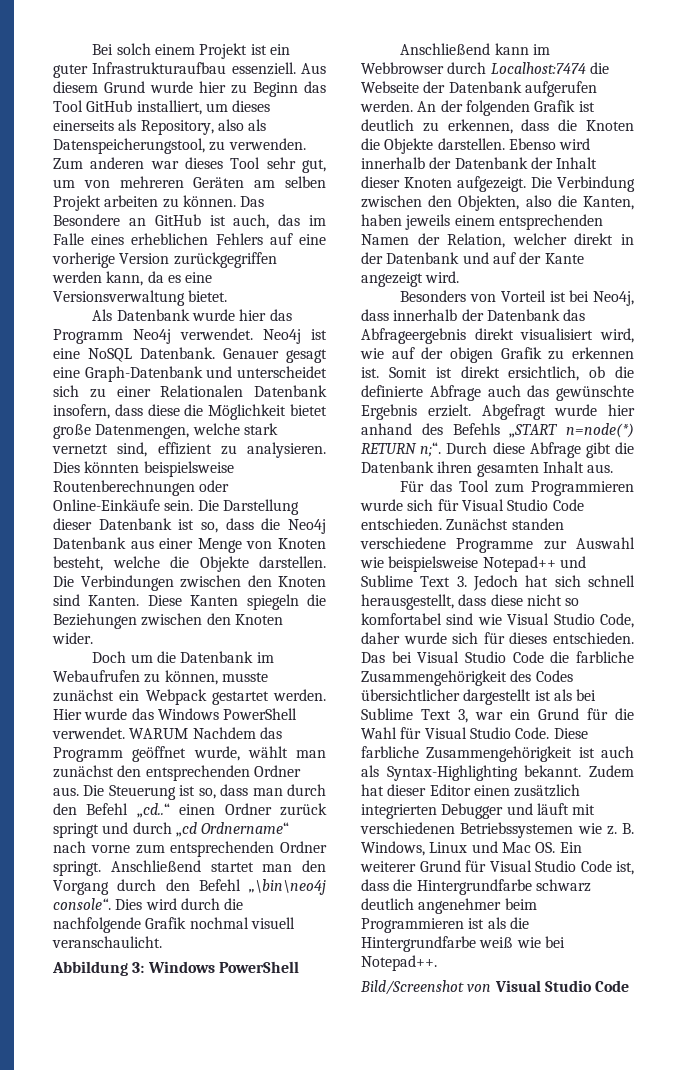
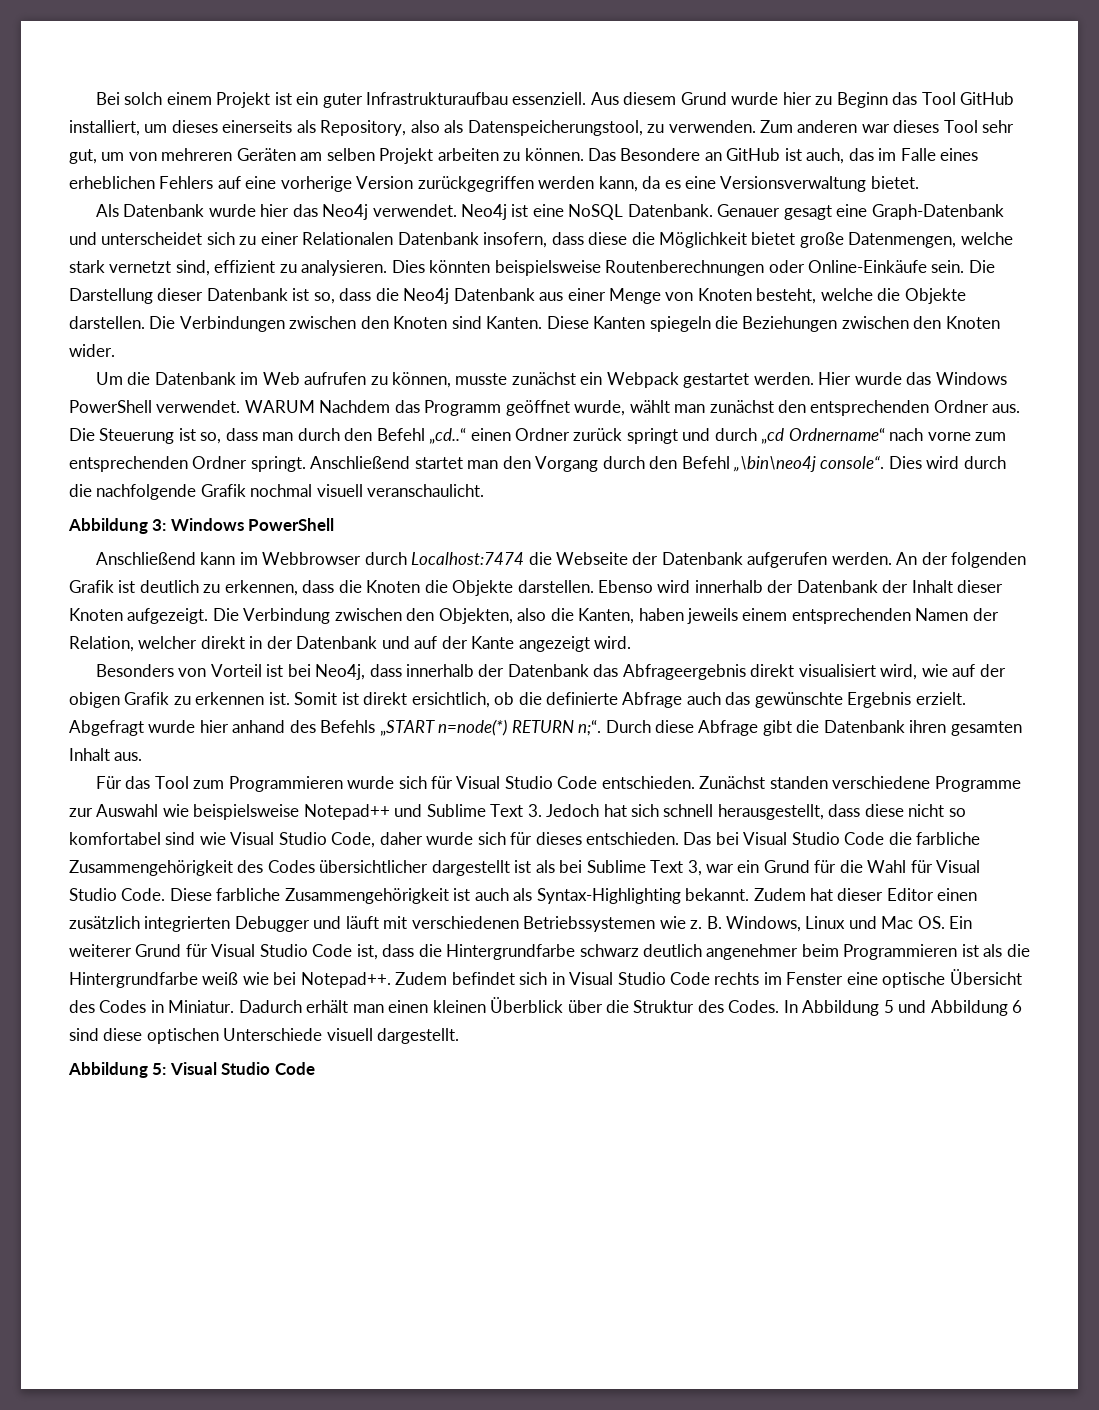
[53,329,123,344] Programm -> (318, 210) none
[92,651,153,663] Doch um -> [95,372,123,385] Um
[53,670,140,682] Webaufrufen -> [262,372,367,385] Web aufrufen
[360,980,492,995] // Bild/Screenshot von -> [395,969,1022,988] [69,997,1023,1016] [69,1028,460,1044] [68,1062,167,1078] Zudem befindet sich in Visual Studio Code rechts im Fenster eine optische Übersicht des Codes in Miniatur. Dadurch erhält man einen kleinen Überblick über die Struktur des Codes. In Abbildung 5 und Abbildung 6 sind diese optischen Unterschiede visuell dargestellt. // Abbildung 5:

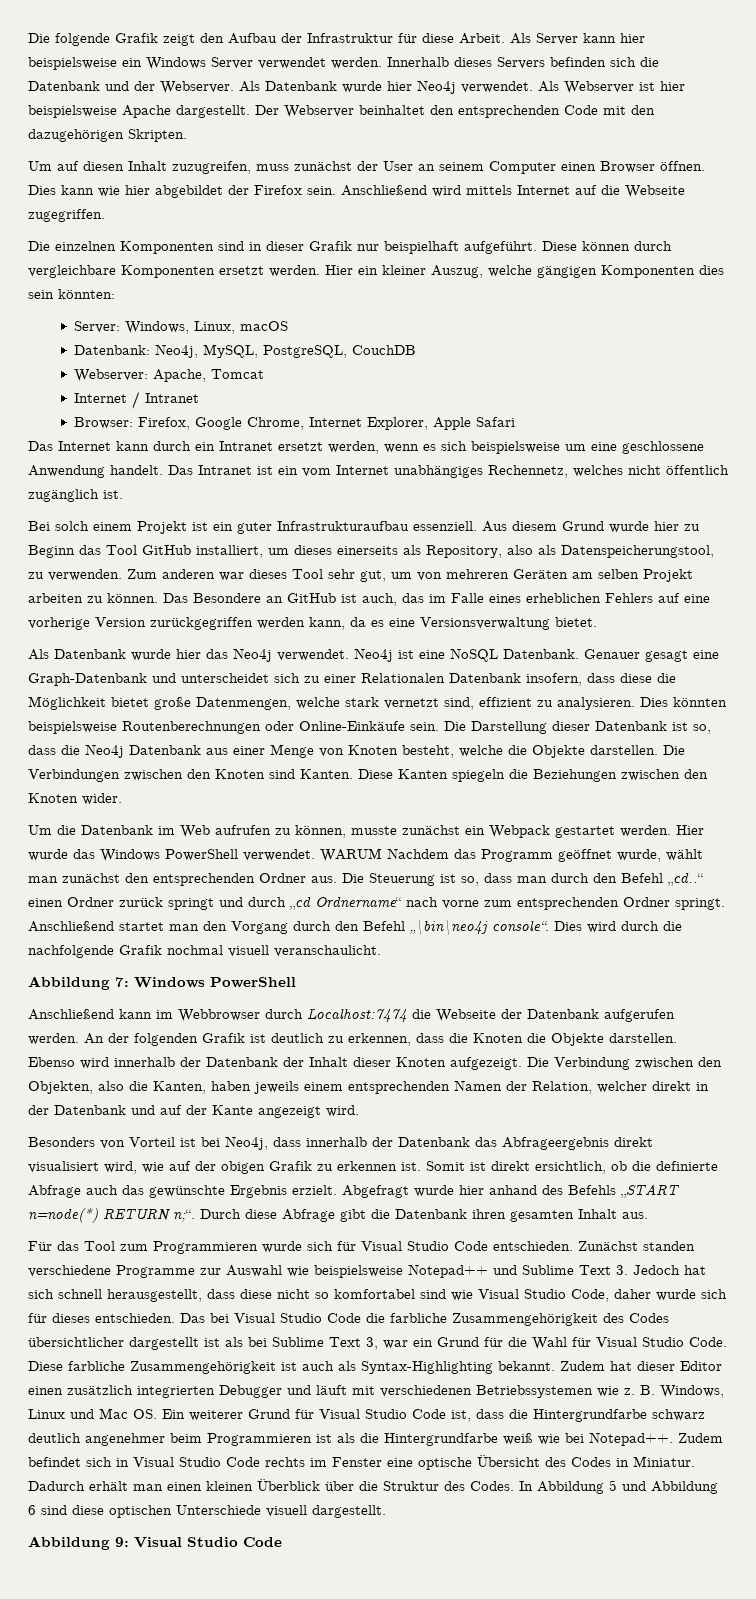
(95, 98) none -> [28,33,645,46] [28,57,659,70] [28,80,685,94] [28,105,655,118] [28,129,187,142] [28,161,705,174] [28,185,685,198] [28,209,105,222] [28,241,672,254] [28,265,724,278] [28,289,115,299] [74,321,289,334] [74,344,417,358] [74,369,265,382] [74,391,200,409] [74,417,516,430] [28,441,704,454] [28,465,729,478] [28,489,123,502] Die folgende Grafik zeigt den Aufbau der Infrastruktur für diese Arbeit. Als Server kann hier beispielsweise ein Windows Server verwendet werden. Innerhalb dieses Servers befinden sich die Datenbank und der Webserver. Als Datenbank wurde hier Neo4j verwendet. Als Webserver ist hier beispielsweise Apache dargestellt. Der Webserver beinhaltet den entsprechenden Code mit den dazugehörigen Skripten. // Um auf diesen Inhalt zuzugreifen, muss zunächst der User an seinem Computer einen Browser öffnen. Dies kann wie hier abgebildet der Firefox sein. Anschließend wird mittels Internet auf die Webseite zugegriffen. // Die einzelnen Komponenten sind in dieser Grafik nur beispielhaft aufgeführt. Diese können durch vergleichbare Komponenten ersetzt werden. Hier ein kleiner Auszug, welche gängigen Komponenten dies sein könnten: // Server: Windows, Linux, macOS // Datenbank: Neo4j, MySQL, PostgreSQL, CouchDB // Webserver: Apache, Tomcat // Internet / Intranet // Browser: Firefox, Google Chrome, Internet Explorer, Apple Safari // Das Internet kann durch ein Intranet ersetzt werden, wenn es sich beispielsweise um eine geschlossene Anwendung handelt. Das Intranet ist ein vom Internet unabhängiges Rechennetz, welches nicht öffentlich zugänglich ist. //
[152,519,167,531] 3: -> [115,977,129,987] 7:
[152,1063,167,1075] 5: -> [115,1537,129,1547] 9:

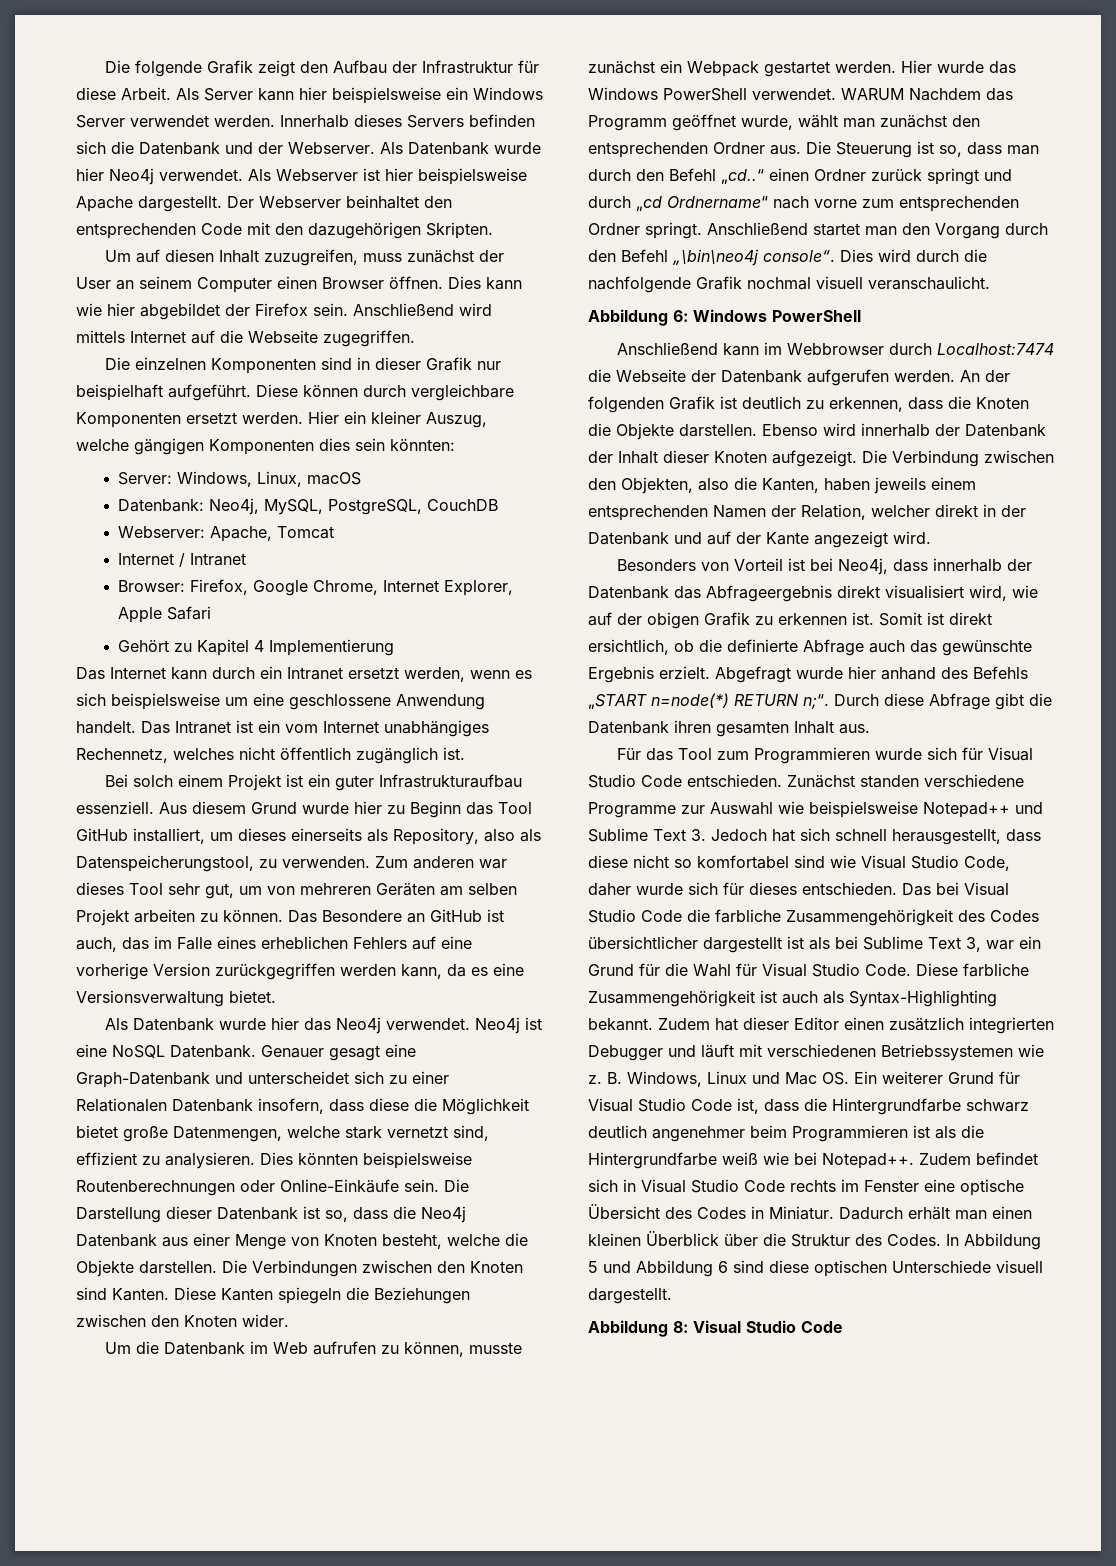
(516, 422) none -> [118,639,395,656] // Gehört zu Kapitel 4 Implementierung
[115,977,129,987] 7: -> [673,310,688,322] 6:
[115,1537,129,1547] 9: -> [673,1321,688,1333] 8:

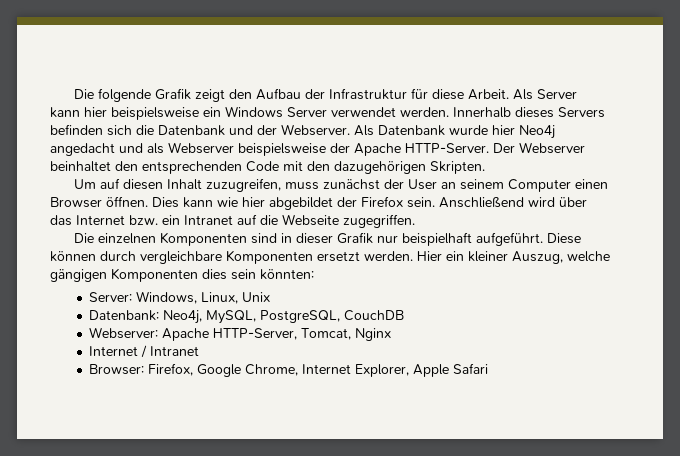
[159,168,527,185] [76,196,222,212] verwendet. Als Webserver ist hier beispielsweise Apache dargestellt. -> [50,142,489,156] angedacht und als Webserver beispielsweise der Apache HTTP-Server.
[76,330,186,343] mittels Internet -> [559,197,587,207] [50,215,233,226] über das Internet bzw. ein Intranet
[307,472,362,485] macOS -> [242,292,271,302] Unix
[210,526,335,542] Apache, Tomcat -> [162,328,392,341] Apache HTTP-Server, Tomcat, Nginx
[118,639,395,656] [76,666,532,682] [76,693,485,710] [76,720,489,737] [76,747,465,764] [105,774,523,791] [76,801,532,818] [76,828,541,845] [76,855,507,872] [76,882,517,899] [76,909,504,926] [76,936,472,952] [76,963,524,980] [76,990,276,1007] [105,1017,543,1034] [76,1044,416,1061] [76,1071,449,1088] [76,1098,529,1115] [76,1125,489,1142] [76,1152,472,1169] [76,1179,469,1196] [76,1206,466,1223] [76,1233,528,1250] [76,1260,523,1277] [76,1287,470,1304] [76,1314,289,1327] [105,1341,523,1357] [588,60,1016,77] [588,87,1013,101] [588,114,980,131] [588,141,1039,158] [588,168,1012,185] [588,196,1019,212] [588,222,1048,239] [588,249,987,266] [588,276,990,293] [588,309,861,326] [617,342,1055,356] [588,369,1010,386] [588,396,1029,413] [588,423,1046,440] [588,450,1054,467] [588,477,976,494] [588,504,1026,521] [588,531,931,548] [617,558,1033,575] [588,585,1038,602] [588,612,992,629] [588,639,1032,656] [588,666,1028,683] [588,693,1052,710] [588,720,870,737] [617,747,1034,764] [588,774,1024,788] [588,801,1043,818] [588,828,1041,845] [588,855,1010,871] [588,882,1009,896] [588,909,1039,926] [588,936,1041,953] [588,963,1029,977] [588,990,997,1007] [588,1017,1054,1034] [588,1044,1044,1061] [588,1071,1020,1087] [588,1098,1029,1115] [588,1125,984,1142] [588,1152,1038,1169] [588,1179,1024,1196] [588,1204,1032,1220] [588,1231,1041,1250] [588,1260,1043,1277] [588,1288,672,1304] [588,1320,843,1337] // Gehört zu Kapitel 4 Implementierung // Das Internet kann durch ein Intranet ersetzt werden, wenn es sich beispielsweise um eine geschlossene Anwendung handelt. Das Intranet ist ein vom Internet unabhängiges Rechennetz, welches nicht öffentlich zugänglich ist. // Bei solch einem Projekt ist ein guter Infrastrukturaufbau essenziell. Aus diesem Grund wurde hier zu Beginn das Tool GitHub installiert, um dieses einerseits als Repository, also als Datenspeicherungstool, zu verwenden. Zum anderen war dieses Tool sehr gut, um von mehreren Geräten am selben Projekt arbeiten zu können. Das Besondere an GitHub ist auch, das im Falle eines erheblichen Fehlers auf eine vorherige Version zurückgegriffen werden kann, da es eine Versionsverwaltung bietet. // Als Datenbank wurde hier das Neo4j verwendet. Neo4j ist eine NoSQL Datenbank. Genauer gesagt eine Graph-Datenbank und unterscheidet sich zu einer Relationalen Datenbank insofern, dass diese die Möglichkeit bietet große Datenmengen, welche stark vernetzt sind, effizient zu analysieren. Dies könnten beispielsweise Routenberechnungen oder Online-Einkäufe sein. Die Darstellung dieser Datenbank ist so, dass die Neo4j Datenbank aus einer Menge von Knoten besteht, welche die Objekte darstellen. Die Verbindungen zwischen den Knoten sind Kanten. Diese Kanten spiegeln die Beziehungen zwischen den Knoten wider. // Um die Datenbank im Web aufrufen zu können, musste zunächst ein Webpack gestartet werden. Hier wurde das Windows PowerShell verwendet. WARUM Nachdem das Programm geöffnet wurde, wählt man zunächst den entsprechenden Ordner aus. Die Steuerung ist so, dass man durch den Befehl „cd..“ einen Ordner zurück springt und durch „cd Ordnername“ nach vorne zum entsprechenden Ordner springt. Anschließend startet man den Vorgang durch den Befehl „\bin\neo4j console“. Dies wird durch die nachfolgende Grafik nochmal visuell veranschaulicht. // Abbildung 6: Windows PowerShell // Anschließend kann im Webbrowser durch Localhost:7474 die Webseite der Datenbank aufgerufen werden. An der folgenden Grafik ist deutlich zu erkennen, dass die Knoten die Objekte darstellen. Ebenso wird innerhalb der Datenbank der Inhalt dieser Knoten aufgezeigt. Die Verbindung zwischen den Objekten, also die Kanten, haben jeweils einem entsprechenden Namen der Relation, welcher direkt in der Datenbank und auf der Kante angezeigt wird. // Besonders von Vorteil ist bei Neo4j, dass innerhalb der Datenbank das Abfrageergebnis direkt visualisiert wird, wie auf der obigen Grafik zu erkennen ist. Somit ist direkt ersichtlich, ob die definierte Abfrage auch das gewünschte Ergebnis erzielt. Abgefragt wurde hier anhand des Befehls „START n=node(*) RETURN n;“. Durch diese Abfrage gibt die Datenbank ihren gesamten Inhalt aus. // Für das Tool zum Programmieren wurde sich für Visual Studio Code entschieden. Zunächst standen verschiedene Programme zur Auswahl wie beispielsweise Notepad++ und Sublime Text 3. Jedoch hat sich schnell herausgestellt, dass diese nicht so komfortabel sind wie Visual Studio Code, daher wurde sich für dieses entschieden. Das bei Visual Studio Code die farbliche Zusammengehörigkeit des Codes übersichtlicher dargestellt ist als bei Sublime Text 3, war ein Grund für die Wahl für Visual Studio Code. Diese farbliche Zusammengehörigkeit ist auch als Syntax-Highlighting bekannt. Zudem hat dieser Editor einen zusätzlich integrierten Debugger und läuft mit verschiedenen Betriebssystemen wie z. B. Windows, Linux und Mac OS. Ein weiterer Grund für Visual Studio Code ist, dass die Hintergrundfarbe schwarz deutlich angenehmer beim Programmieren ist als die Hintergrundfarbe weiß wie bei Notepad++. Zudem befindet sich in Visual Studio Code rechts im Fenster eine optische Übersicht des Codes in Miniatur. Dadurch erhält man einen kleinen Überblick über die Struktur des Codes. In Abbildung 5 und Abbildung 6 sind diese optischen Unterschiede visuell dargestellt. // Abbildung 8: Visual Studio Code -> (489, 368) none

